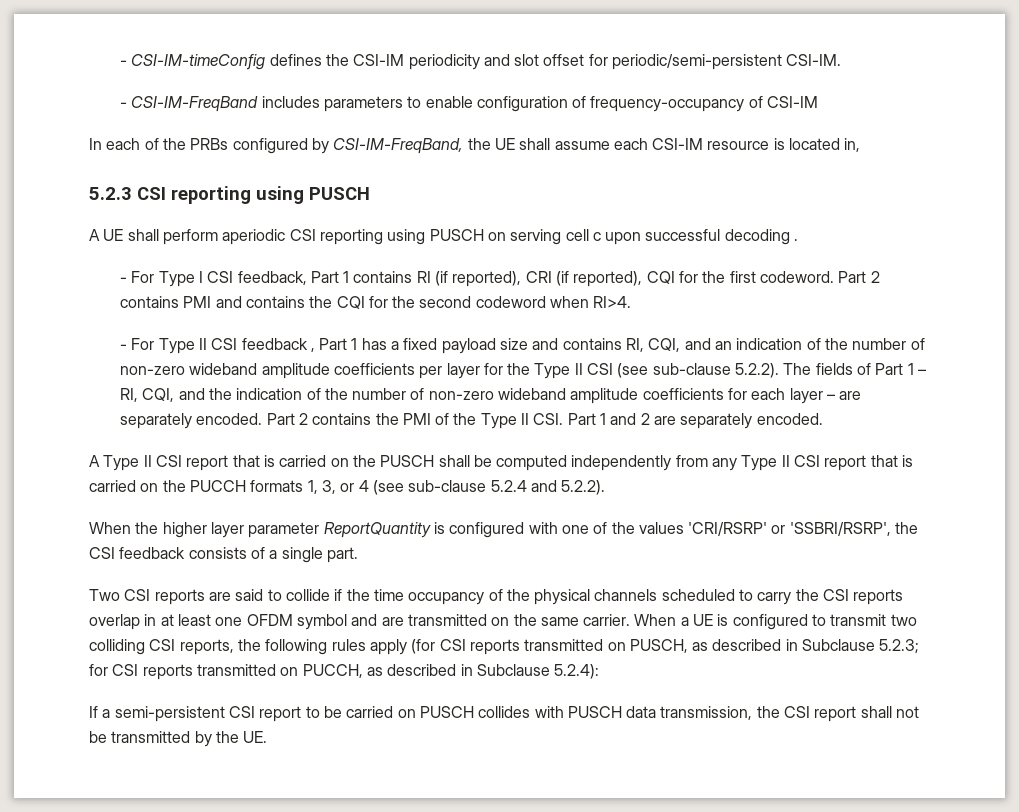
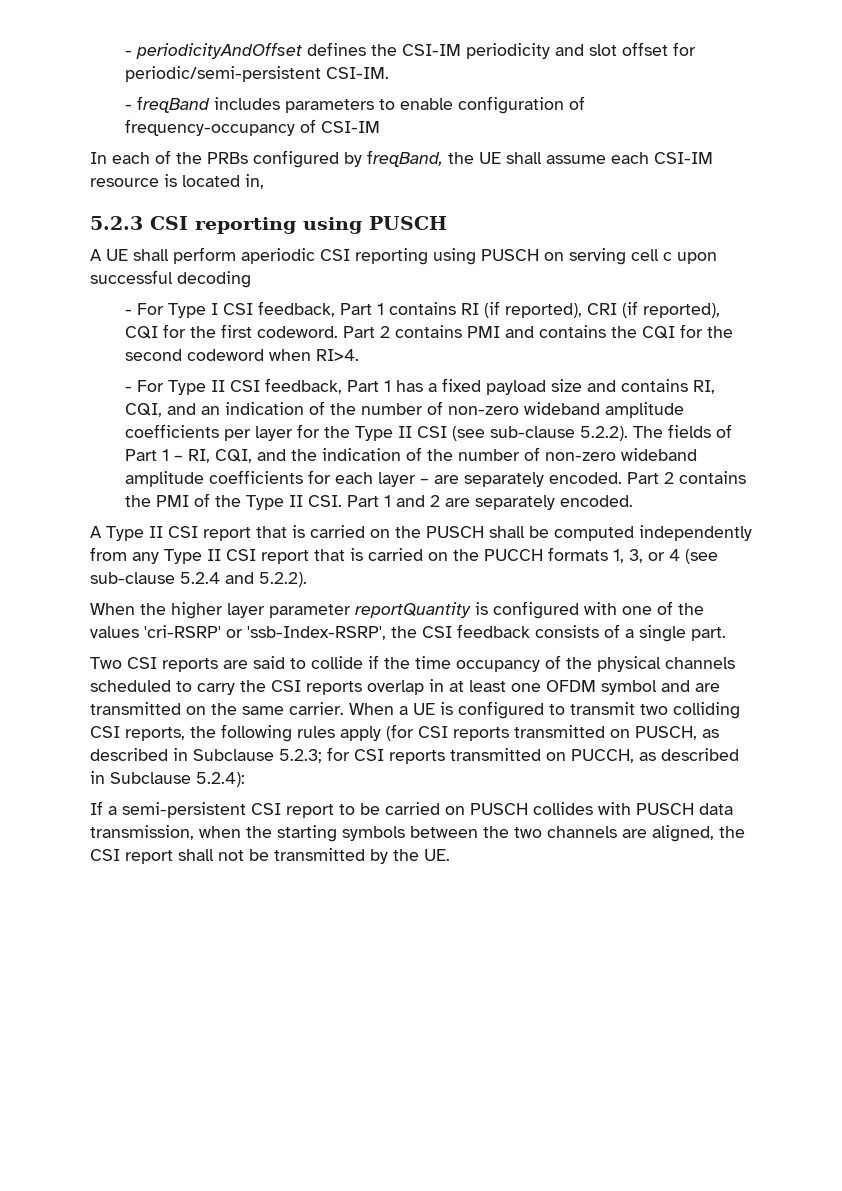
[119,54,266,70] - CSI-IM-timeConfig -> [124,42,302,59] - periodicityAndOffset
[131,96,259,112] CSI-IM-FreqBand -> [136,96,210,113] freqBand
[333,138,464,154] CSI-IM-FreqBand, -> [367,150,443,167] freqBand,
[794,239,799,241] . -> (251, 279) none
[241,338,315,352] feedback , -> [264,378,342,394] feedback,
[323,522,431,538] ReportQuantity -> [355,602,471,618] reportQuantity
[688,522,891,536] 'CRI/RSRP' or 'SSBRI/RSRP', -> [144,625,386,640] 'cri-RSRP' or 'ssb-Index-RSRP',
(753, 713) none -> [199,825,714,842] when the starting symbols between the two channels are aligned,

